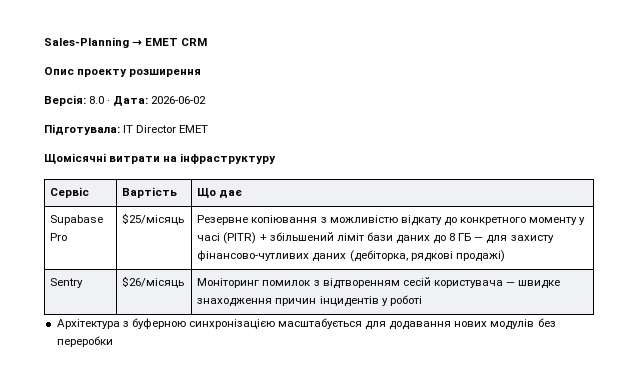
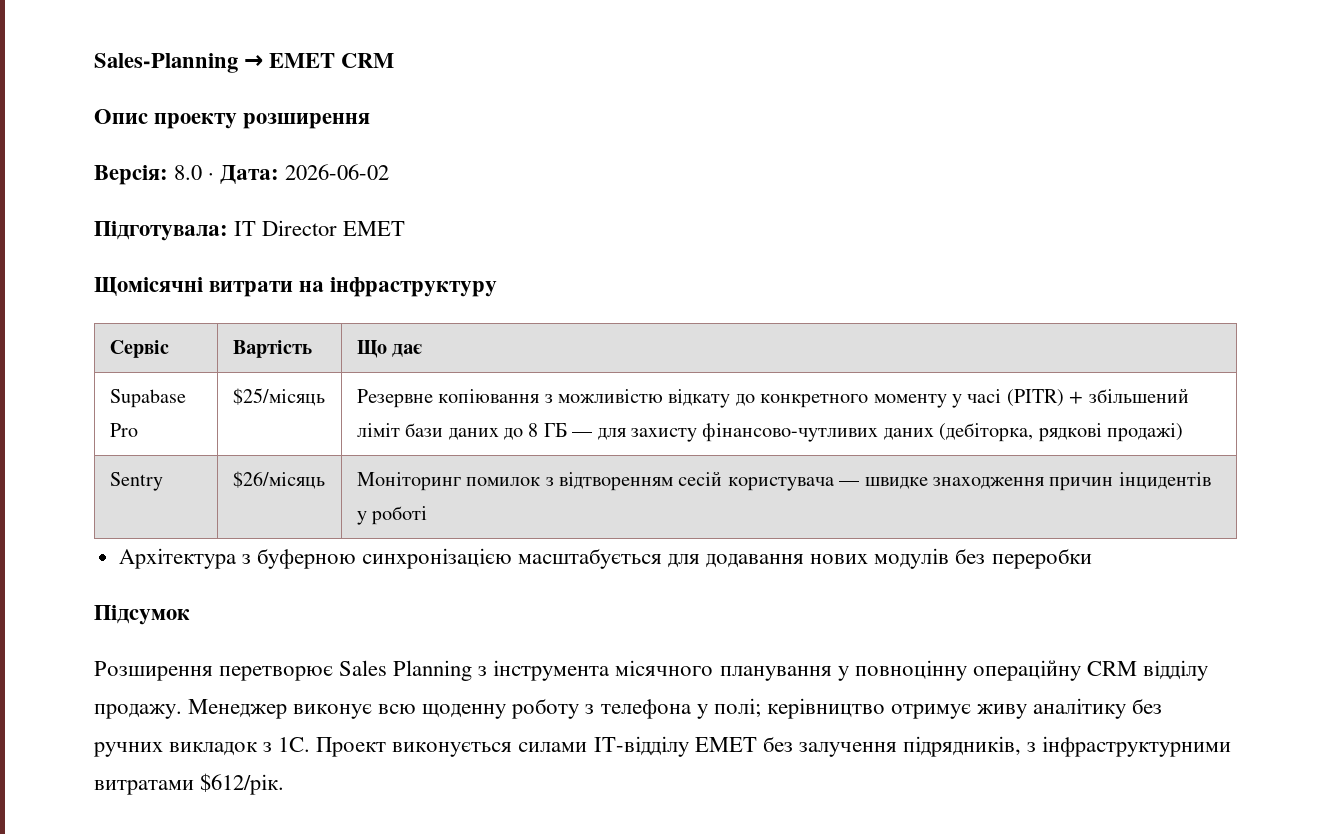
(113, 341) none -> [94,605,190,625] [94,660,1208,681] [94,698,1163,719] [93,736,1231,757] [94,773,285,795] // Підсумок // Розширення перетворює Sales Planning з інструмента місячного планування у повноцінну операційну CRM відділу продажу. Менеджер виконує всю щоденну роботу з телефона у полі; керівництво отримує живу аналітику без ручних викладок з 1С. Проект виконується силами IT-відділу EMET без залучення підрядників, з інфраструктурними витратами $612/рік.

